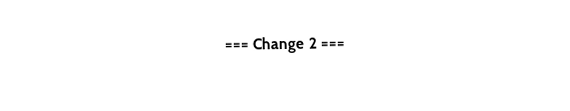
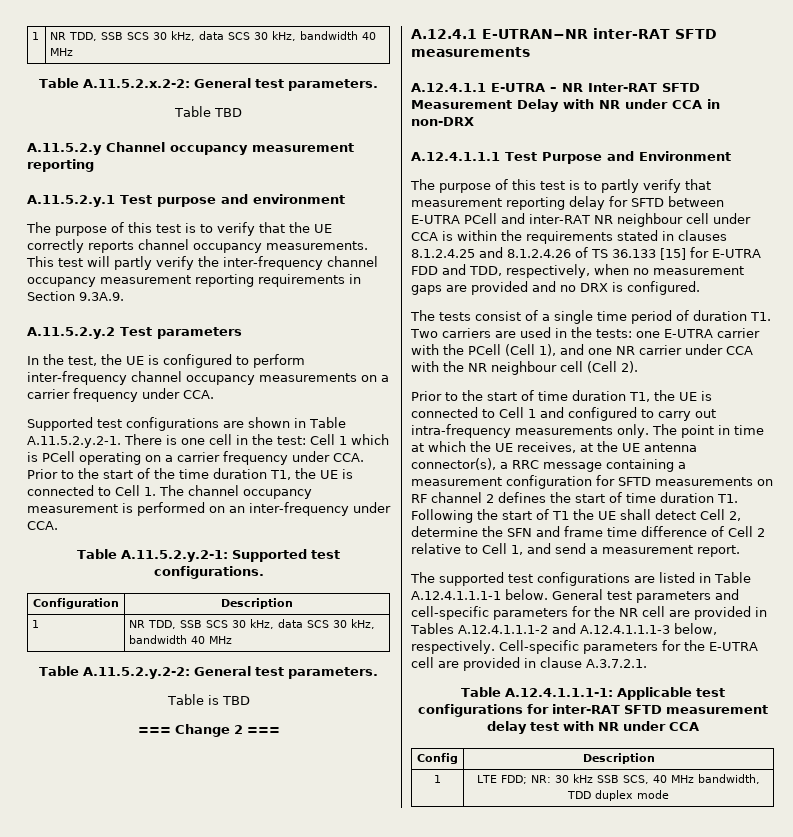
[224,36,345,54] === Change 2 === -> [32,32,40,40] [50,31,377,41] [50,48,74,56] [39,78,378,91] [174,106,242,117] [27,142,354,155] [27,159,94,172] [27,194,345,207] [26,222,332,236] [27,239,368,253] [26,256,378,270] [27,274,361,287] [27,291,124,301] [27,327,242,339] [27,354,305,368] [27,371,389,385] [27,388,214,402] [27,417,346,431] [27,434,389,448] [27,451,364,465] [27,468,353,480] [27,485,312,499] [27,502,391,516] [27,521,58,530] [77,549,340,562] [153,566,264,579] [33,598,119,609] [221,598,293,609] [32,620,40,628] [129,619,376,629] [129,635,233,644] [39,666,378,679] [166,694,250,705] [137,724,280,737] [411,28,717,39] [411,47,530,57] [411,83,700,92] [411,99,720,112] [411,117,474,126] [411,151,731,164] [410,179,711,193] [411,196,724,210] [411,213,751,227] [411,230,727,244] [411,247,761,260] [411,264,744,278] [411,281,700,295] [410,310,771,324] [410,327,760,338] [411,344,753,356] [411,361,638,375] [411,390,712,402] [411,407,716,421] [411,424,764,438] [411,441,697,453] [411,458,686,472] [411,475,773,489] [411,492,738,503] [411,509,741,523] [411,526,765,537] [411,543,740,557] [410,572,751,586] [411,589,739,603] [411,606,767,620] [410,623,717,635] [411,640,758,654] [411,657,647,671] [460,687,725,700] [417,704,768,717] [486,721,699,734] [417,753,458,764] [582,753,655,764] [434,775,441,783] [477,774,760,784] [567,790,669,801] 1 | NR TDD, SSB SCS 30 kHz, data SCS 30 kHz, bandwidth 40 MHz // Table A.11.5.2.x.2-2: General test parameters. // Table TBD // A.11.5.2.y Channel occupancy measurement reporting // A.11.5.2.y.1 Test purpose and environment // The purpose of this test is to verify that the UE correctly reports channel occupancy measurements. This test will partly verify the inter-frequency channel occupancy measurement reporting requirements in Section 9.3A.9. // A.11.5.2.y.2 Test parameters // In the test, the UE is configured to perform inter-frequency channel occupancy measurements on a carrier frequency under CCA. // Supported test configurations are shown in Table A.11.5.2.y.2-1. There is one cell in the test: Cell 1 which is PCell operating on a carrier frequency under CCA. Prior to the start of the time duration T1, the UE is connected to Cell 1. The channel occupancy measurement is performed on an inter-frequency under CCA. // Table A.11.5.2.y.2-1: Supported test configurations. // Configuration | Description // 1 | NR TDD, SSB SCS 30 kHz, data SCS 30 kHz, bandwidth 40 MHz // Table A.11.5.2.y.2-2: General test parameters. // Table is TBD // === Change 2 === // A.12.4.1 E-UTRAN−NR inter-RAT SFTD measurements // A.12.4.1.1 E-UTRA – NR Inter-RAT SFTD Measurement Delay with NR under CCA in non-DRX // A.12.4.1.1.1 Test Purpose and Environment // The purpose of this test is to partly verify that measurement reporting delay for SFTD between E-UTRA PCell and inter-RAT NR neighbour cell under CCA is within the requirements stated in clauses 8.1.2.4.25 and 8.1.2.4.26 of TS 36.133 [15] for E-UTRA FDD and TDD, respectively, when no measurement gaps are provided and no DRX is configured. // The tests consist of a single time period of duration T1. Two carriers are used in the tests: one E-UTRA carrier with the PCell (Cell 1), and one NR carrier under CCA with the NR neighbour cell (Cell 2). // Prior to the start of time duration T1, the UE is connected to Cell 1 and configured to carry out intra-frequency measurements only. The point in time at which the UE receives, at the UE antenna connector(s), a RRC message containing a measurement configuration for SFTD measurements on RF channel 2 defines the start of time duration T1. Following the start of T1 the UE shall detect Cell 2, determine the SFN and frame time difference of Cell 2 relative to Cell 1, and send a measurement report. // The supported test configurations are listed in Table A.12.4.1.1.1-1 below. General test parameters and cell-specific parameters for the NR cell are provided in Tables A.12.4.1.1.1-2 and A.12.4.1.1.1-3 below, respectively. Cell-specific parameters for the E-UTRA cell are provided in clause A.3.7.2.1. // Table A.12.4.1.1.1-1: Applicable test configurations for inter-RAT SFTD measurement delay test with NR under CCA // Config | Description // 1 | LTE FDD; NR: 30 kHz SSB SCS, 40 MHz bandwidth, TDD duplex mode

